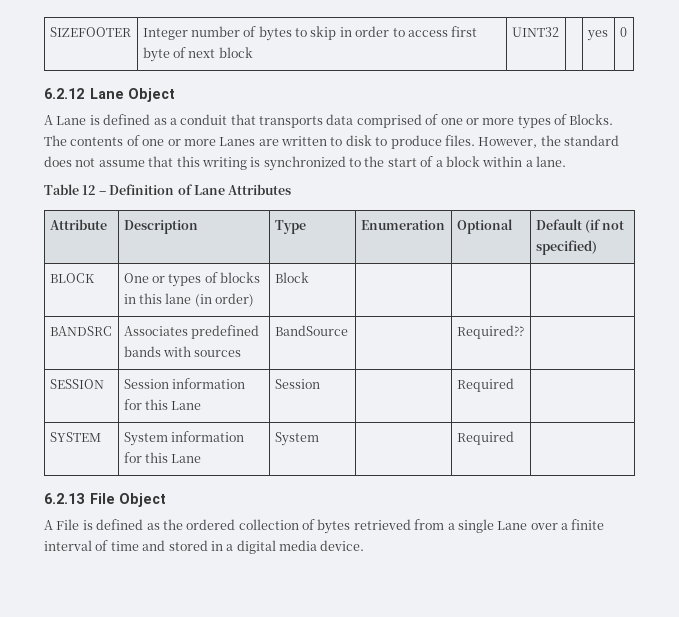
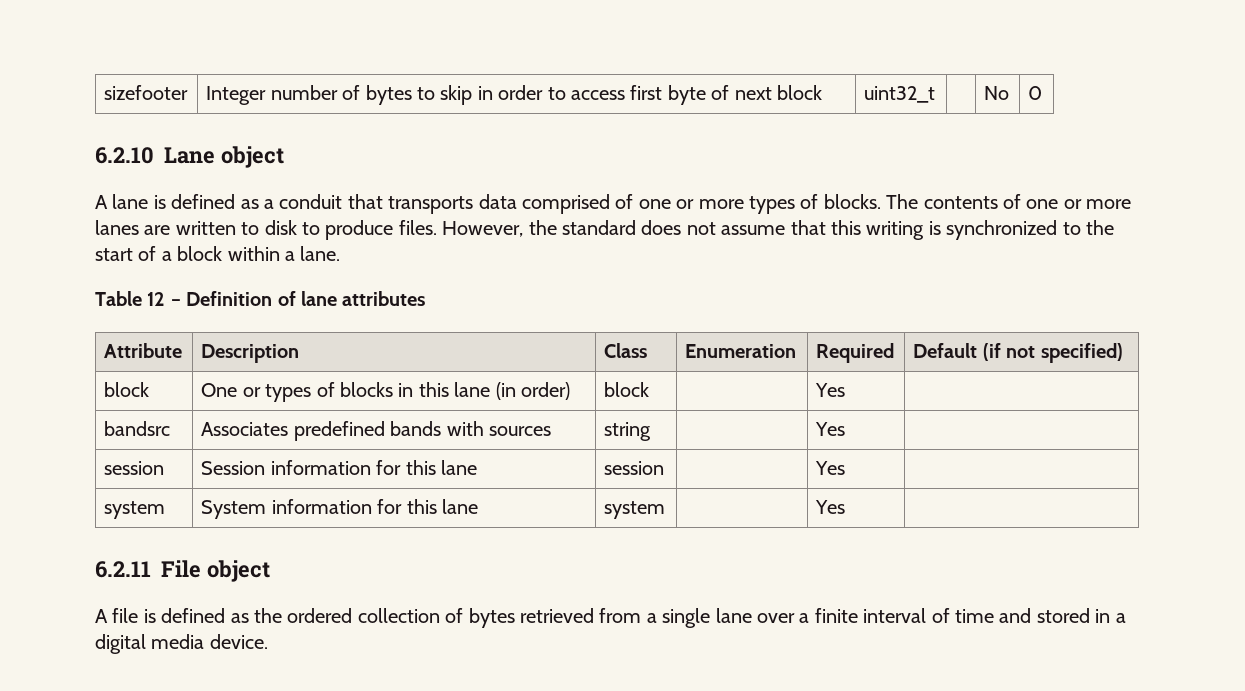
[49,27,131,37] SIZEFOOTER -> [104,85,189,100] sizefooter
[511,27,559,37] [586,30,608,41] UINT32 | | yes -> [864,86,936,103] [984,86,1010,100] uint32_t | | No
[44,88,176,102] [44,115,87,125] 6.2.12 Lane Object // A Lane -> [95,146,284,168] [95,194,149,209] 6.2.10 Lane object // A lane
[569,114,614,125] Blocks. -> [823,194,881,209] blocks.
[219,137,256,146] Lanes -> [95,220,139,235] lanes
[193,184,292,195] Lane Attributes -> [300,291,426,306] lane attributes
[274,220,306,234] Type -> [604,343,648,358] Class
[456,219,513,234] Optional -> [816,343,895,363] Required
[49,273,95,283] BLOCK -> [104,382,150,397] block
[274,272,309,283] [49,326,112,336] Block | | | // BANDSRC -> [604,382,650,397] [815,383,846,397] [104,421,171,436] block | | Yes | // bandsrc
[274,325,348,336] [456,325,524,339] [49,379,104,389] BandSource | | Required?? | // SESSION -> [604,422,652,441] [815,422,846,436] [104,461,165,475] string | | Yes | // session
[171,401,202,410] [274,379,320,389] [456,378,514,392] [49,432,101,442] Lane | Session | | Required | // SYSTEM -> [440,460,477,475] [604,461,665,475] [815,461,846,475] [104,501,166,519] lane | session | | Yes | // system
[171,454,202,463] [274,432,319,446] [456,431,514,445] [44,493,167,507] [44,519,80,530] Lane | System | | Required | // 6.2.13 File Object // A File -> [441,499,478,514] [604,501,666,519] [815,500,846,514] [95,560,270,582] [95,608,139,623] lane | system | | Yes | // 6.2.11 File object // A file
[497,521,528,530] Lane -> [715,608,752,623] lane

